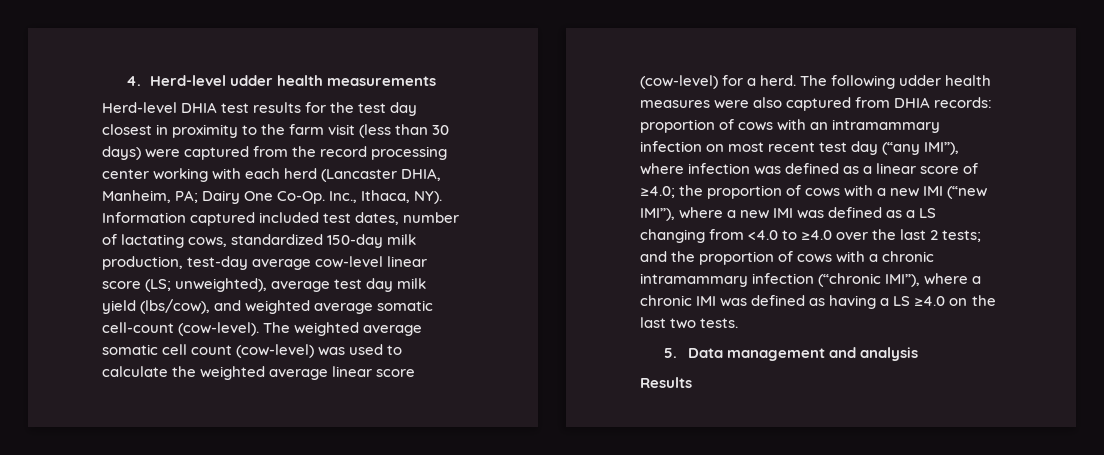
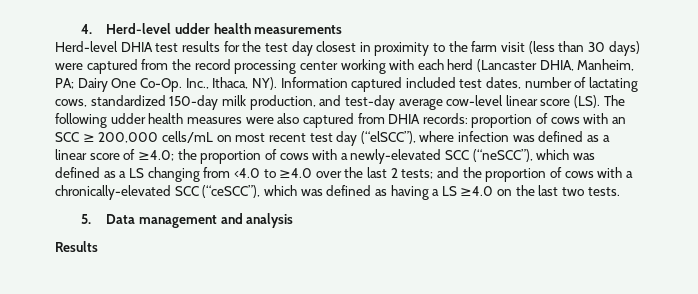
(183, 263) none -> [319,95,342,106] and
[145,278,427,292] [102,299,434,314] [102,322,423,336] [102,344,403,358] [102,366,416,380] [640,75,797,89] (LS; unweighted), average test day milk yield (lbs/cow), and weighted average somatic cell-count (cow-level). The weighted average somatic cell count (cow-level) was used to calculate the weighted average linear score (cow-level) for a herd. -> [574,95,601,108] (LS).
[832,119,941,133] [640,141,702,152] intramammary infection -> [55,131,213,143] SCC ≥ 200,000 cells/mL
[882,142,960,155] (“any IMI”), -> [360,131,416,144] (“elSCC”),
[890,186,988,199] [640,207,794,221] new IMI (“new IMI”), where a new IMI -> [350,149,570,164] newly-elevated SCC (“neSCC”), which
[882,251,935,262] [640,273,982,287] [640,295,717,306] chronic intramammary infection (“chronic IMI”), where a chronic IMI -> [55,185,297,200] chronically-elevated SCC (“ceSCC”), which

